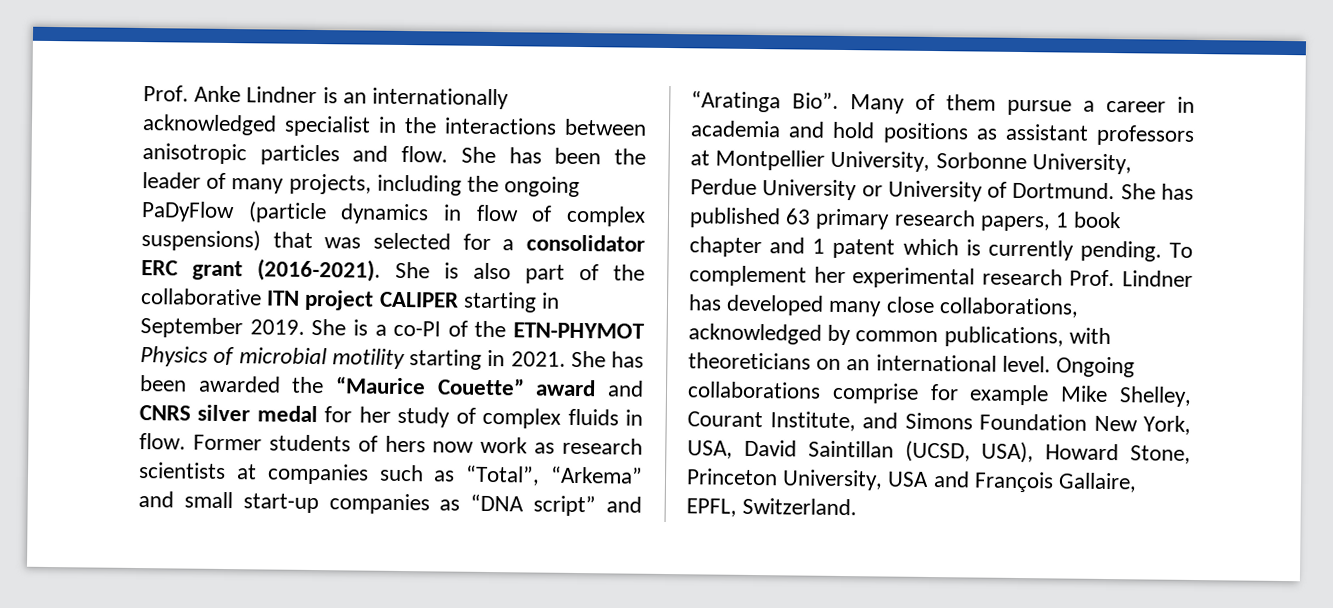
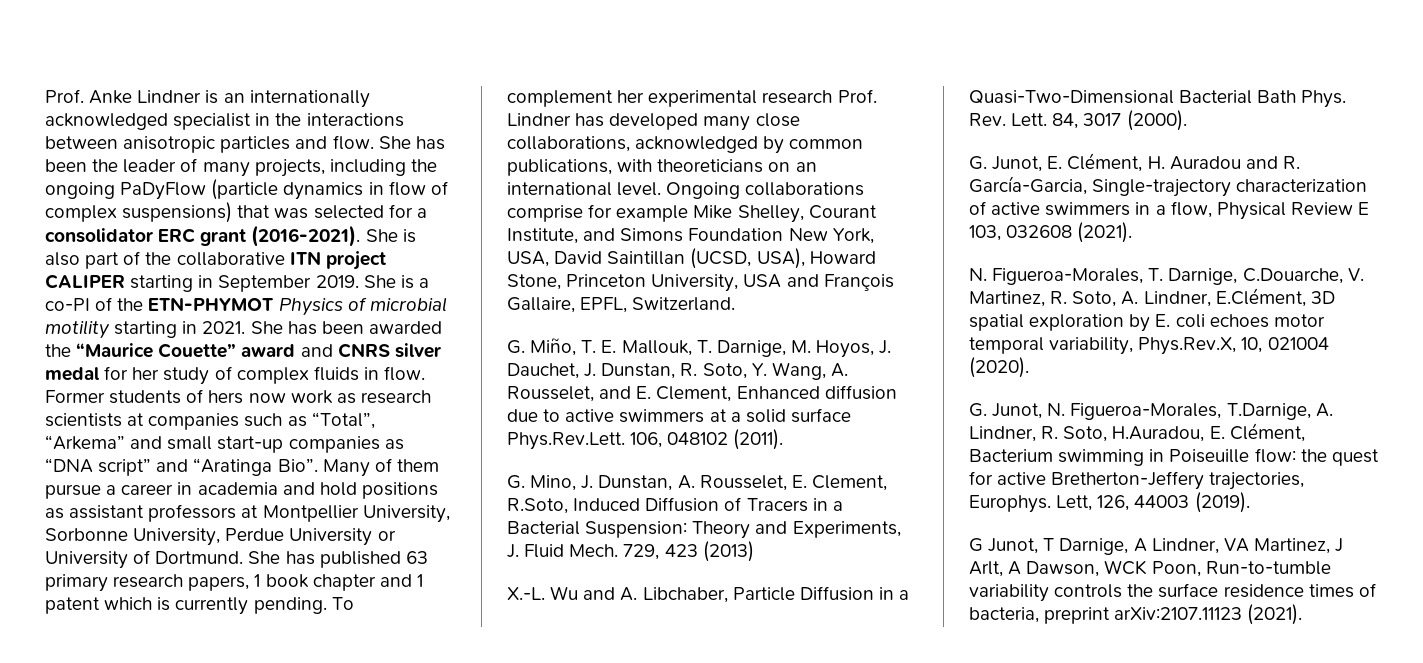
(858, 506) none -> [507,338,892,358] [507,362,848,380] [507,385,897,402] [507,408,851,423] [507,429,784,450] [507,475,887,491] [507,497,843,514] [507,521,901,539] [507,541,754,562] [507,586,910,603] [969,90,1347,108] [969,110,1187,131] [969,153,1300,172] [969,176,1368,197] [969,201,1370,220] [969,222,1133,243] [969,268,1364,285] [969,288,1335,307] [969,314,1325,332] [969,337,1329,355] [969,357,1029,378] [969,403,1333,420] [969,423,1305,442] [969,448,1379,466] [969,471,1305,490] [969,492,1250,513] [969,538,1344,555] [969,560,1331,577] [969,583,1376,602] [969,604,1303,625] // G. Miño, T. E. Mallouk, T. Darnige, M. Hoyos, J. Dauchet, J. Dunstan, R. Soto, Y. Wang, A. Rousselet, and E. Clement, Enhanced diffusion due to active swimmers at a solid surface Phys.Rev.Lett. 106, 048102 (2011). // G. Mino, J. Dunstan, A. Rousselet, E. Clement, R.Soto, Induced Diffusion of Tracers in a Bacterial Suspension: Theory and Experiments, J. Fluid Mech. 729, 423 (2013) // X.-L. Wu and A. Libchaber, Particle Diffusion in a Quasi-Two-Dimensional Bacterial Bath Phys. Rev. Lett. 84, 3017 (2000). // G. Junot, E. Clément, H. Auradou and R. García-Garcia, Single-trajectory characterization of active swimmers in a flow, Physical Review E 103, 032608 (2021). // N. Figueroa-Morales, T. Darnige, C.Douarche, V. Martinez, R. Soto, A. Lindner, E.Clément, 3D spatial exploration by E. coli echoes motor temporal variability, Phys.Rev.X, 10, 021004 (2020). // G. Junot, N. Figueroa-Morales, T.Darnige, A. Lindner, R. Soto, H.Auradou, E. Clément, Bacterium swimming in Poiseuille flow: the quest for active Bretherton-Jeffery trajectories, Europhys. Lett, 126, 44003 (2019). // G Junot, T Darnige, A Lindner, VA Martinez, J Arlt, A Dawson, WCK Poon, Run-to-tumble variability controls the surface residence times of bacteria, preprint arXiv:2107.11123 (2021).

